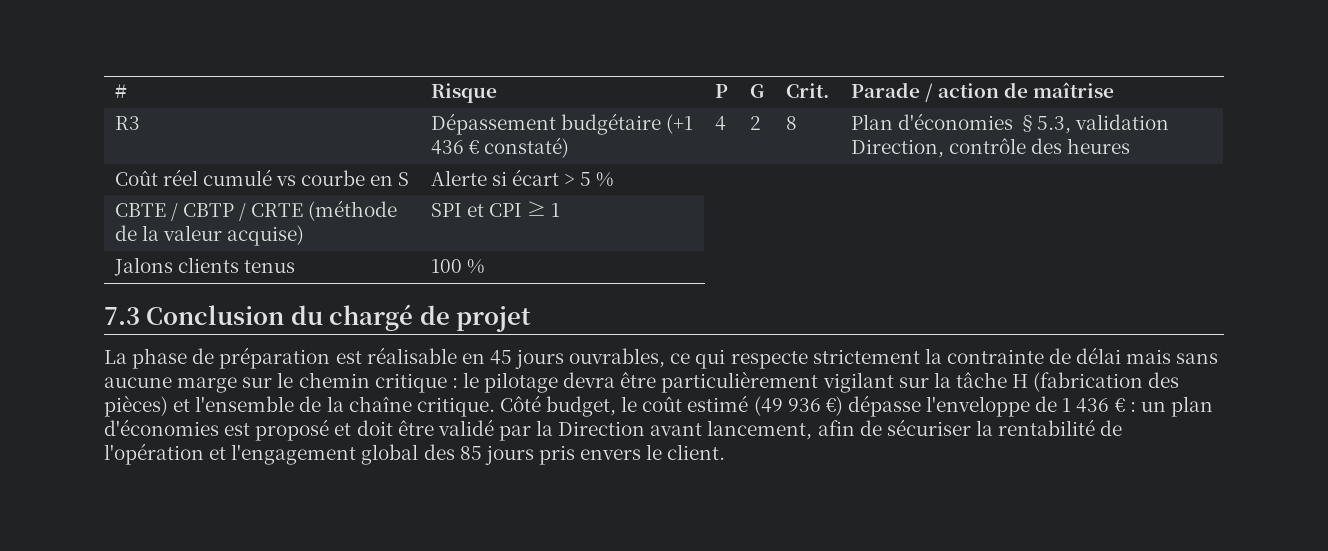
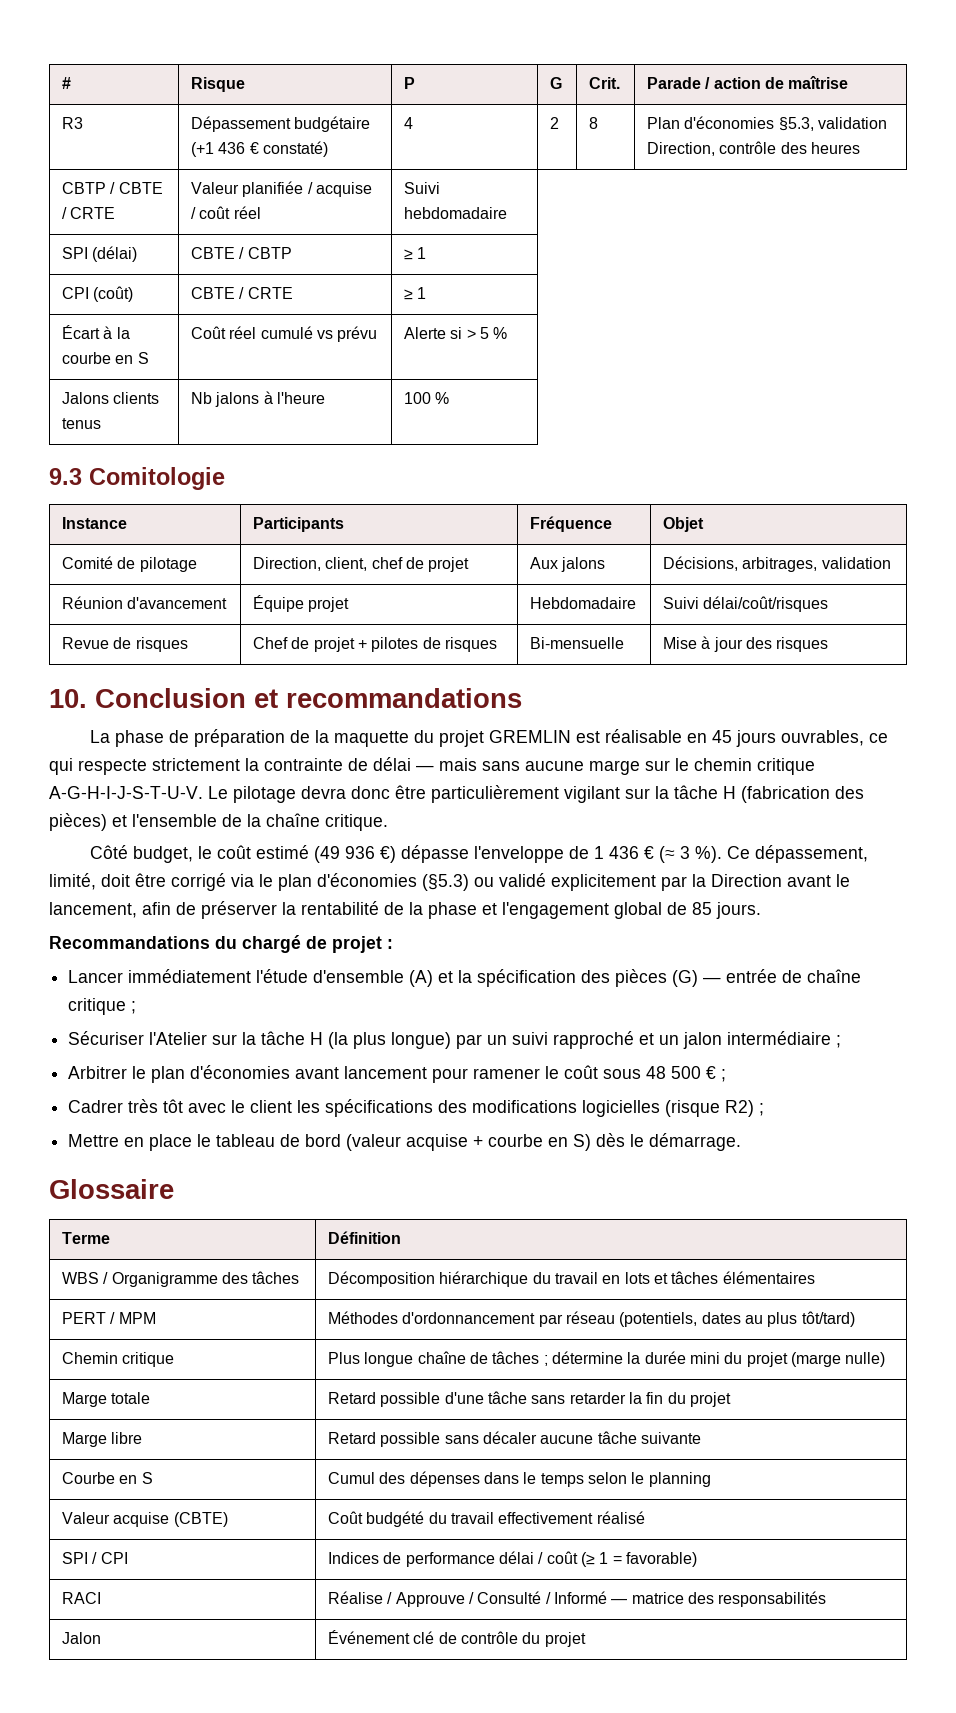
(1130, 146) none -> [62,182,163,194] [62,207,116,219] [191,181,373,197] [191,206,261,219] [404,182,441,194] [404,207,508,219] [62,246,138,262] [191,247,292,259] [404,247,427,260] [62,286,134,302] [191,287,293,299] [404,287,427,300] [62,325,130,339] [62,352,149,364] CBTP / CBTE / CRTE | Valeur planifiée / acquise / coût réel | Suivi hebdomadaire // SPI (délai) | CBTE / CBTP | ≥ 1 // CPI (coût) | CBTE / CRTE | ≥ 1 // Écart à la courbe en S |
[301,170,410,186] courbe en S -> [337,326,378,342] prévu
[511,169,559,186] écart -> (463, 333) none
[114,200,398,221] [114,225,304,246] [430,201,561,217] [113,257,295,276] [430,259,485,274] [104,304,532,332] [104,347,331,369] CBTE / CBTP / CRTE (méthode de la valeur acquise) | SPI et CPI ≥ 1 // Jalons clients tenus | 100 % // 7.3 Conclusion du chargé de projet // La phase de préparation -> [62,392,160,404] [62,418,102,429] [191,391,326,407] [404,392,450,404] [49,467,225,490] [62,517,128,529] [253,517,345,532] [530,516,613,532] [663,517,705,532] [62,556,197,572] [253,557,470,572] [530,557,606,572] [663,556,891,572] [62,596,228,609] [253,595,350,612] [530,597,637,609] [663,596,829,612] [62,637,188,652] [253,637,497,652] [530,637,625,649] [663,636,829,652] [49,688,522,708] [90,729,572,747] Jalons clients tenus | Nb jalons à l'heure | 100 % // 9.3 Comitologie // Instance | Participants | Fréquence | Objet // Comité de pilotage | Direction, client, chef de projet | Aux jalons | Décisions, arbitrages, validation // Réunion d'avancement | Équipe projet | Hebdomadaire | Suivi délai/coût/risques // Revue de risques | Chef de projet + pilotes de risques | Bi-mensuelle | Mise à jour des risques // 10. Conclusion et recommandations // La phase de préparation de la maquette du projet GREMLIN
(1122, 355) none -> [416,765,434,771] —
[451,372,479,388] : le -> [49,786,228,799] A-G-H-I-J-S-T-U-V. Le
(616, 380) none -> [351,786,390,799] donc
(495, 407) none -> (388, 822) //
[1129,396,1213,417] [104,419,494,441] : un plan d'économies est proposé et doit être validé -> [659,845,869,863] [49,873,656,891] (≈ 3 %). Ce dépassement, limité, doit être corrigé via le plan d'économies (§5.3) ou validé explicitement
(703, 429) none -> [836,874,850,887] le
[886,419,971,436] sécuriser -> [201,901,277,919] préserver
[104,443,204,465] l'opération -> [409,902,477,919] la phase
[423,444,726,465] des 85 jours pris envers le client. -> [667,902,761,919] [49,935,393,953] [68,969,862,987] [68,998,137,1015] [68,1031,842,1049] [68,1065,727,1083] [68,1099,765,1117] [68,1133,742,1151] [49,1179,174,1199] [62,1232,111,1244] [328,1231,402,1244] [62,1271,300,1287] [328,1271,815,1287] [62,1312,156,1324] [328,1311,855,1327] [62,1352,175,1367] [328,1351,886,1367] [62,1392,151,1407] [328,1391,731,1407] [62,1432,143,1447] [328,1431,701,1447] [62,1472,153,1484] [328,1471,711,1487] [62,1512,228,1527] [328,1511,645,1527] [62,1552,128,1564] [328,1551,697,1567] [62,1592,102,1604] [328,1591,827,1607] [62,1632,102,1644] [328,1630,586,1647] de 85 jours. // Recommandations du chargé de projet : // Lancer immédiatement l'étude d'ensemble (A) et la spécification des pièces (G) — entrée de chaîne critique ; // Sécuriser l'Atelier sur la tâche H (la plus longue) par un suivi rapproché et un jalon intermédiaire ; // Arbitrer le plan d'économies avant lancement pour ramener le coût sous 48 500 € ; // Cadrer très tôt avec le client les spécifications des modifications logicielles (risque R2) ; // Mettre en place le tableau de bord (valeur acquise + courbe en S) dès le démarrage. // Glossaire // Terme | Définition // WBS / Organigramme des tâches | Décomposition hiérarchique du travail en lots et tâches élémentaires // PERT / MPM | Méthodes d'ordonnancement par réseau (potentiels, dates au plus tôt/tard) // Chemin critique | Plus longue chaîne de tâches ; détermine la durée mini du projet (marge nulle) // Marge totale | Retard possible d'une tâche sans retarder la fin du projet // Marge libre | Retard possible sans décaler aucune tâche suivante // Courbe en S | Cumul des dépenses dans le temps selon le planning // Valeur acquise (CBTE) | Coût budgété du travail effectivement réalisé // SPI / CPI | Indices de performance délai / coût (≥ 1 = favorable) // RACI | Réalise / Approuve / Consulté / Informé — matrice des responsabilités // Jalon | Événement clé de contrôle du projet

